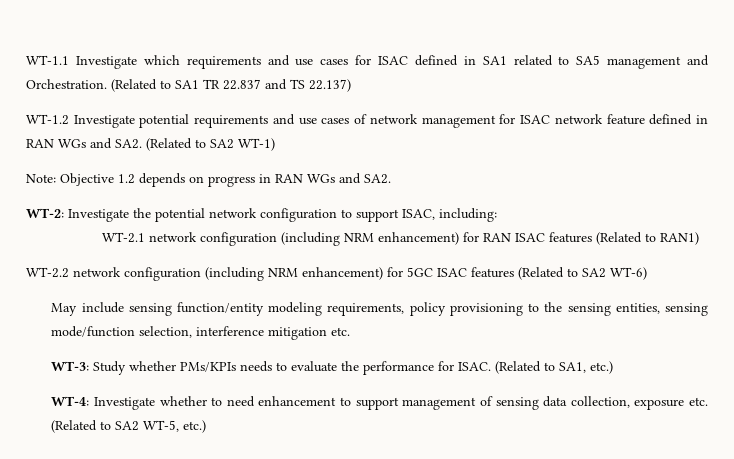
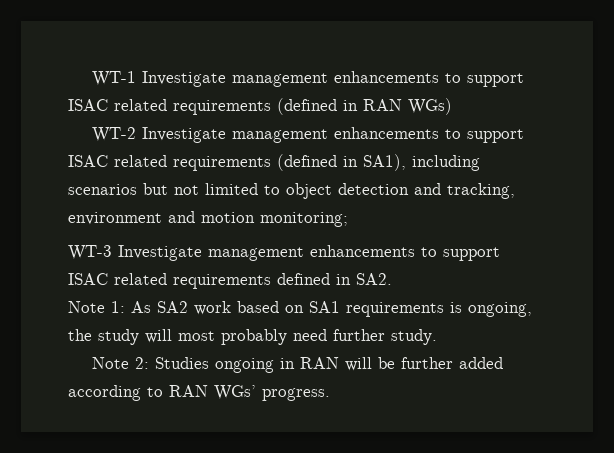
[26,55,709,69] [26,79,351,92] [26,114,709,128] [26,138,275,151] [26,173,391,187] [26,208,497,222] [102,232,700,246] [26,267,647,281] [51,302,708,316] [51,326,351,340] [51,361,614,375] [51,396,708,410] [51,420,207,433] WT-1.1 Investigate which requirements and use cases for ISAC defined in SA1 related to SA5 management and Orchestration. (Related to SA1 TR 22.837 and TS 22.137) // WT-1.2 Investigate potential requirements and use cases of network management for ISAC network feature defined in RAN WGs and SA2. (Related to SA2 WT-1) // Note: Objective 1.2 depends on progress in RAN WGs and SA2. // WT-2: Investigate the potential network configuration to support ISAC, including: // WT-2.1 network configuration (including NRM enhancement) for RAN ISAC features (Related to RAN1) // WT-2.2 network configuration (including NRM enhancement) for 5GC ISAC features (Related to SA2 WT-6) // May include sensing function/entity modeling requirements, policy provisioning to the sensing entities, sensing mode/function selection, interference mitigation etc. // WT-3: Study whether PMs/KPIs needs to evaluate the performance for ISAC. (Related to SA1, etc.) // WT-4: Investigate whether to need enhancement to support management of sensing data collection, exposure etc. (Related to SA2 WT-5, etc.) -> [91,71,524,87] [68,98,452,115] [91,127,524,143] [68,154,480,171] [68,183,515,199] [68,211,348,227] [68,245,500,261] [68,273,392,289] [68,301,532,317] [68,329,437,345] [91,357,503,373] [68,385,330,401] WT-1 Investigate management enhancements to support ISAC related requirements (defined in RAN WGs) // WT-2 Investigate management enhancements to support ISAC related requirements (defined in SA1), including scenarios but not limited to object detection and tracking, environment and motion monitoring; // WT-3 Investigate management enhancements to support ISAC related requirements defined in SA2. // Note 1: As SA2 work based on SA1 requirements is ongoing, the study will most probably need further study. // Note 2: Studies ongoing in RAN will be further added according to RAN WGs’ progress.

